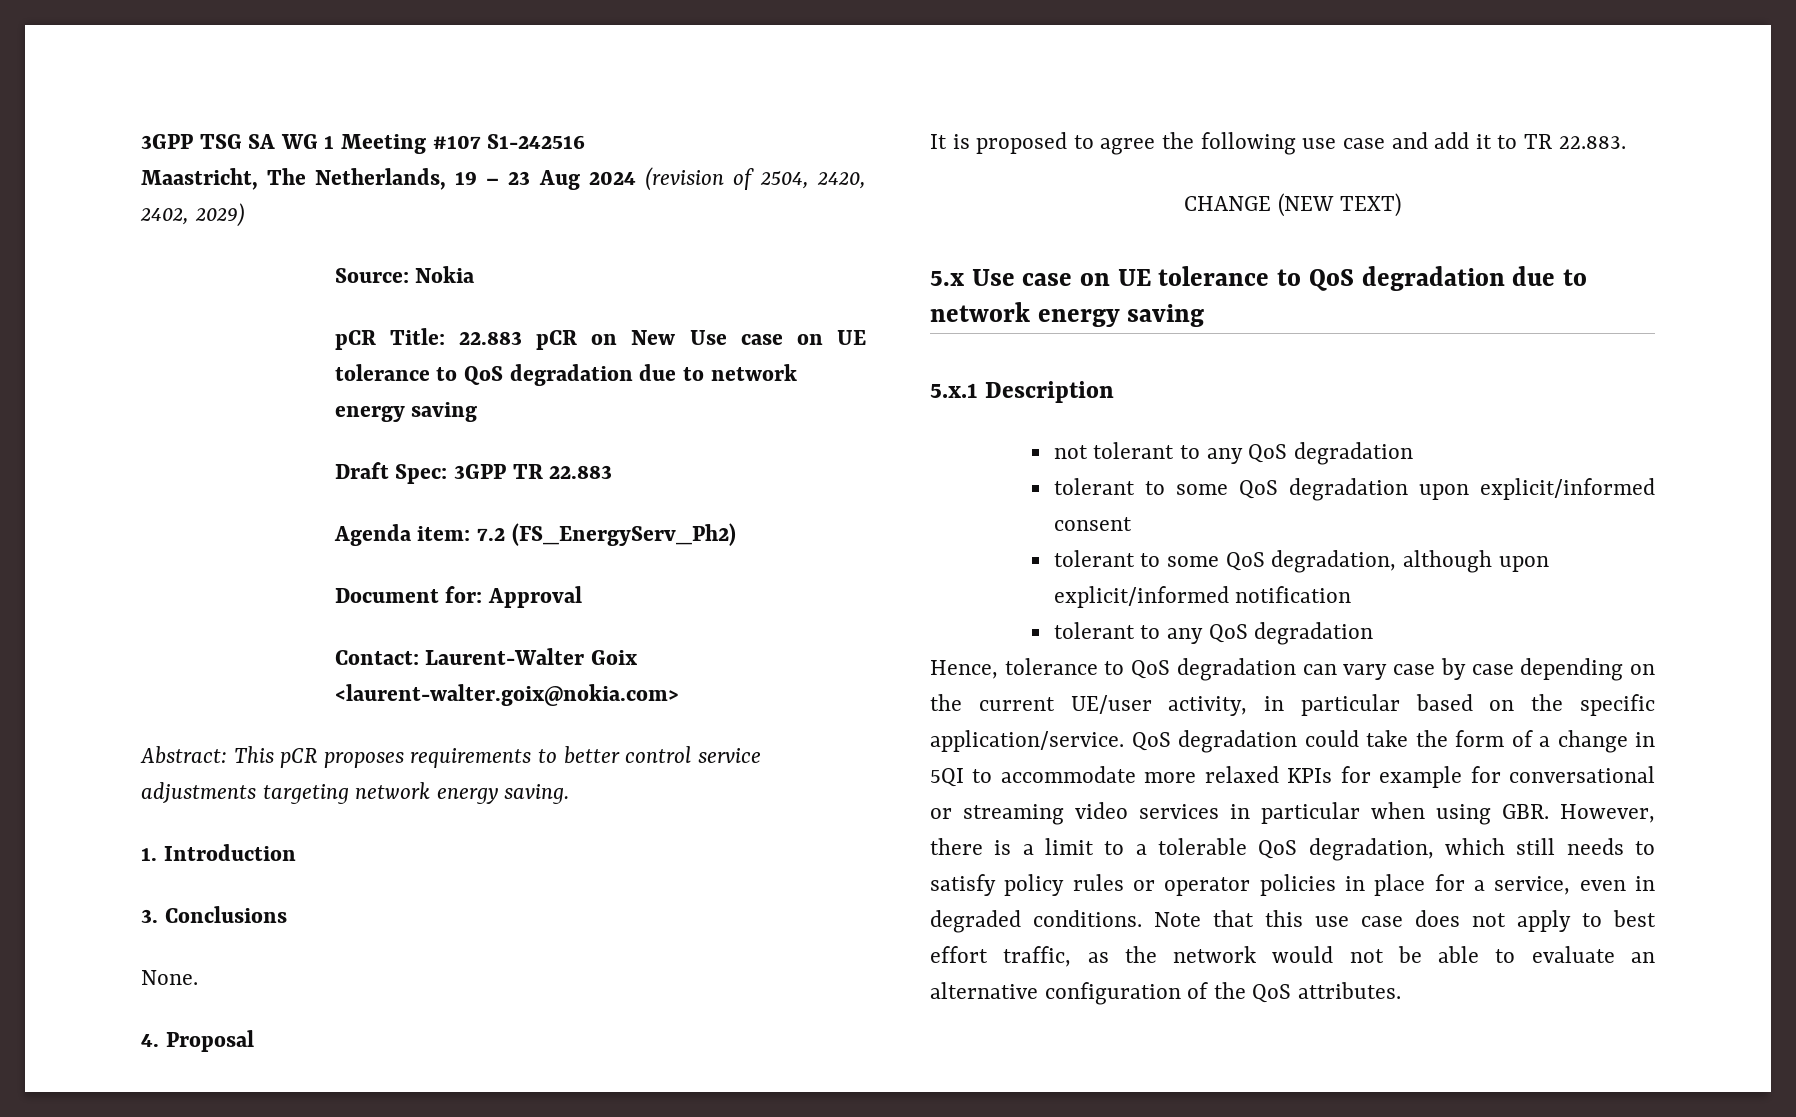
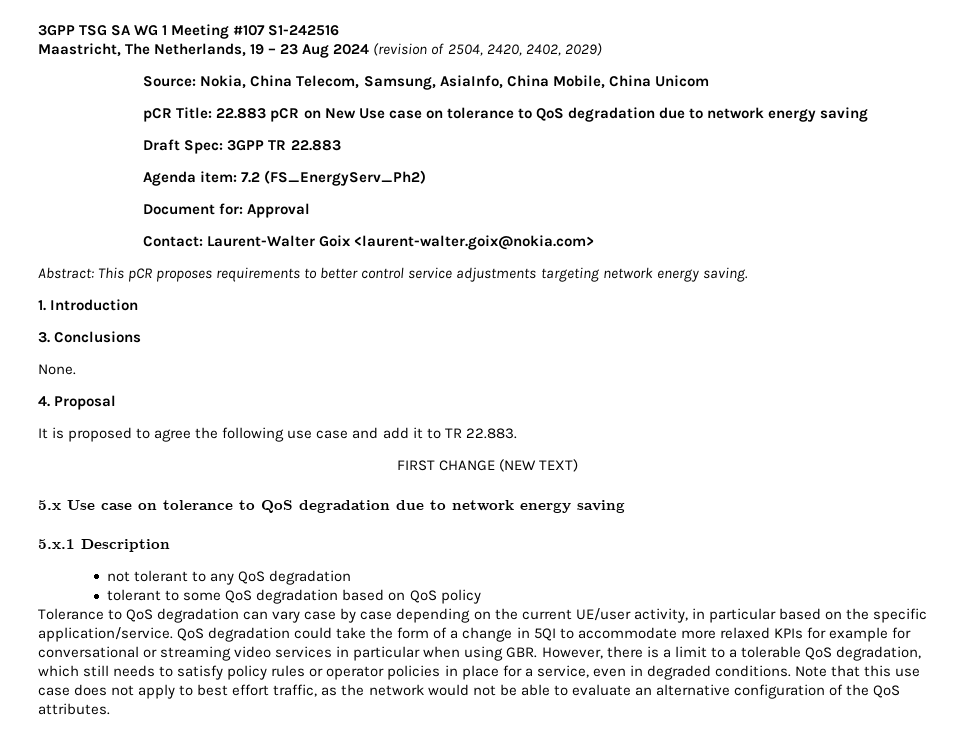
[415,266,476,283] Nokia -> [200,75,709,90] Nokia, China Telecom, Samsung, AsiaInfo, China Mobile, China Unicom
[836,330,866,345] UE -> (443, 114) none
(1626, 142) none -> [396,460,435,471] FIRST
[1117,269,1151,286] UE -> (157, 506) none
[1418,478,1655,500] [1053,517,1132,531] [1053,550,1549,573] [1053,586,1352,608] [1053,622,1374,645] [930,658,1098,679] upon explicit/informed consent // tolerant to some QoS degradation, although upon explicit/informed notification // tolerant to any QoS degradation // Hence, tolerance -> [342,589,481,604] [38,608,104,620] based on QoS policy // Tolerance

